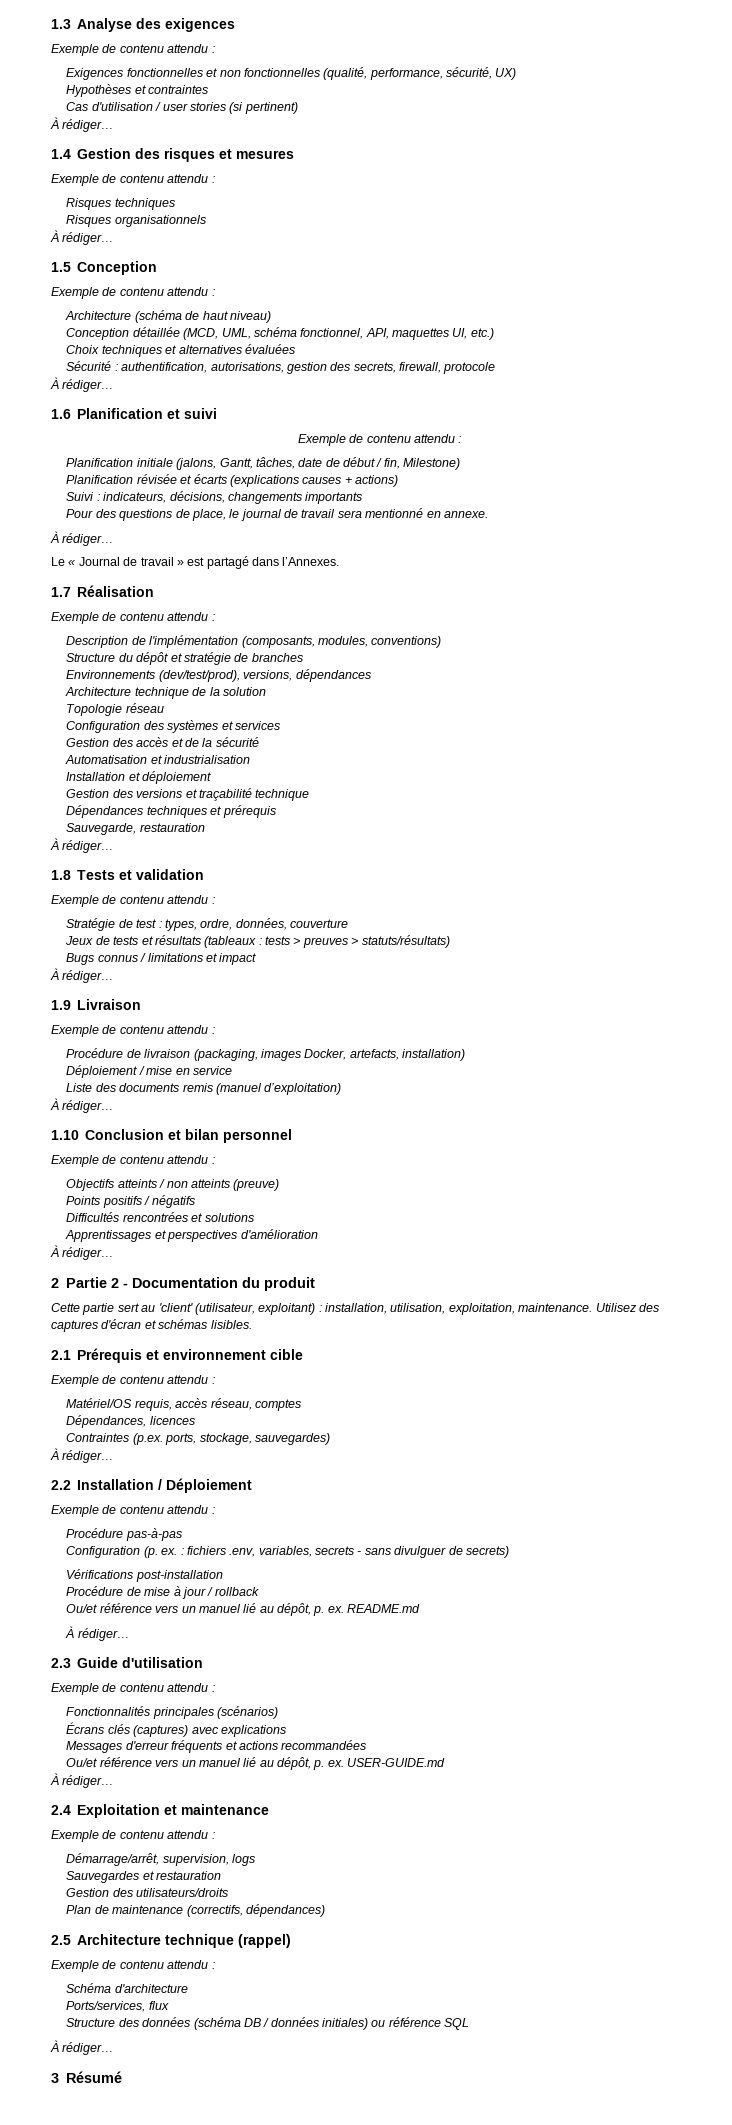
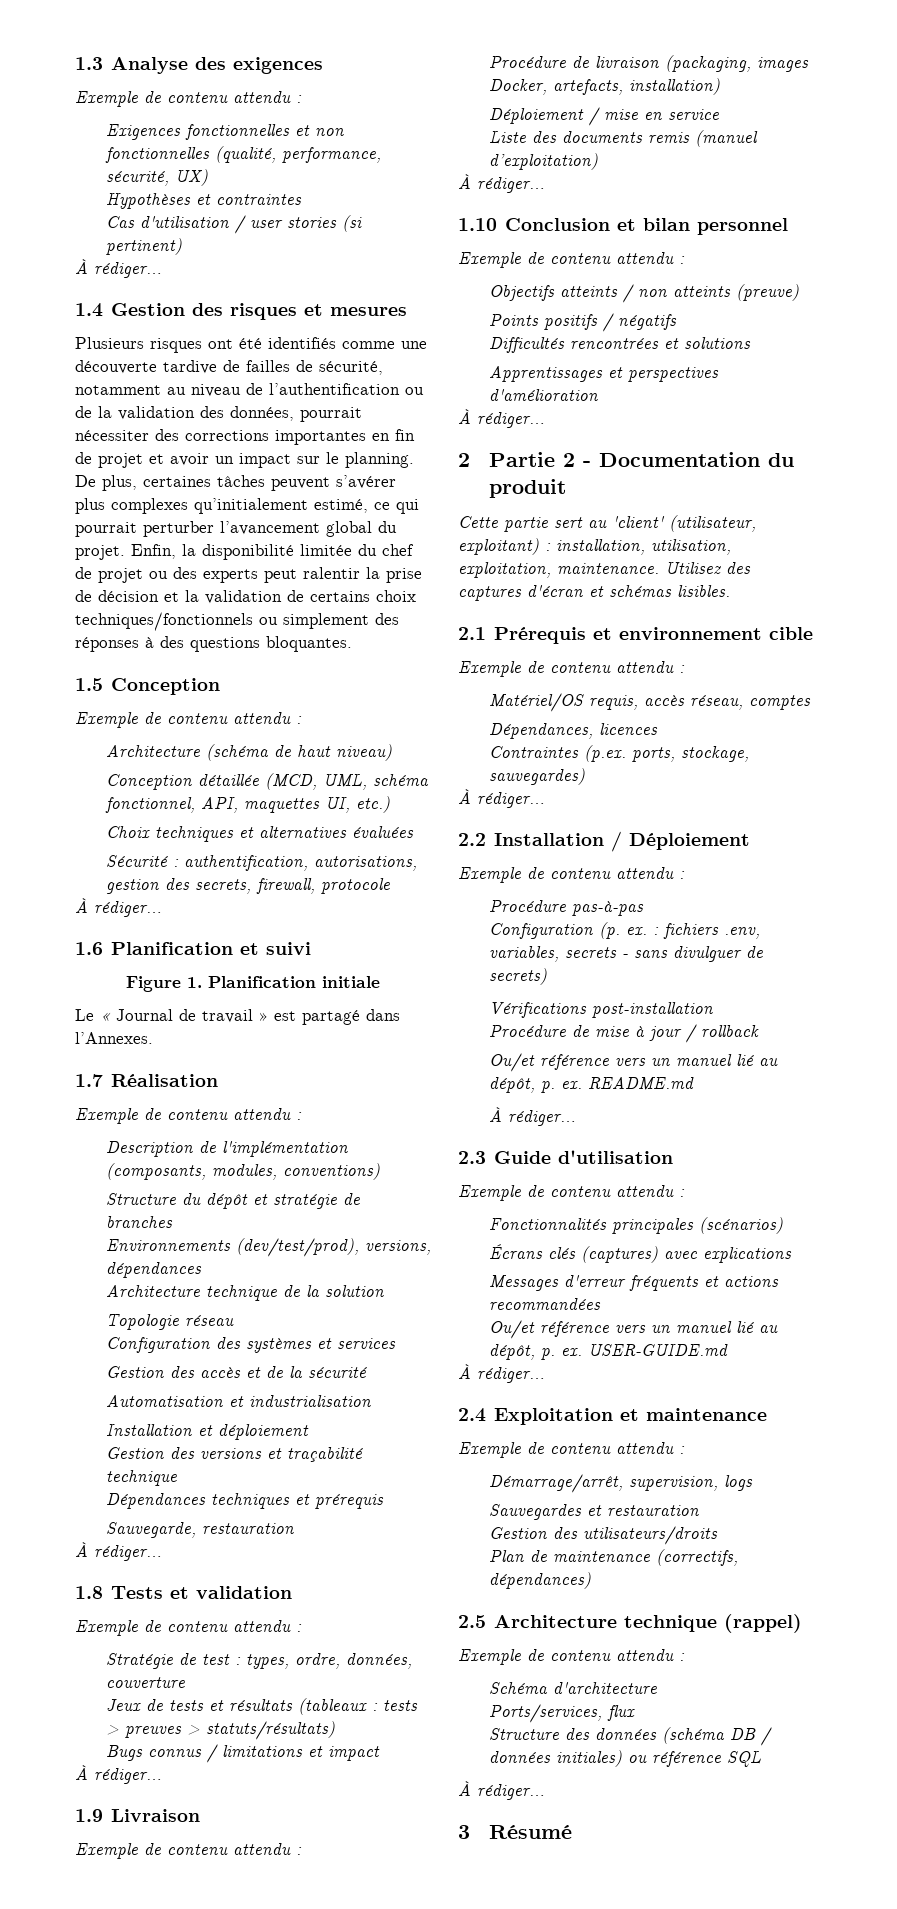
[51,174,215,186] [66,198,175,210] [66,215,206,227] [50,230,115,245] Exemple de contenu attendu : // Risques techniques // Risques organisationnels // À rédiger… -> [75,337,427,353] [75,360,383,375] [75,383,424,397] [75,406,362,422] [75,429,415,445] [75,452,414,468] [75,475,396,491] [75,498,419,514] [75,521,397,537] [75,544,414,560] [75,567,422,583] [75,590,416,604] [75,612,399,631] [75,636,352,652] Plusieurs risques ont été identifiés comme une découverte tardive de failles de sécurité, notamment au niveau de l’authentification ou de la validation des données, pourrait nécessiter des corrections importantes en fin de projet et avoir un impact sur le planning. De plus, certaines tâches peuvent s’avérer plus complexes qu’initialement estimé, ce qui pourrait perturber l’avancement global du projet. Enfin, la disponibilité limitée du chef de projet ou des experts peut ralentir la prise de décision et la validation de certains choix techniques/fonctionnels ou simplement des réponses à des questions bloquantes.
[297,434,462,446] [66,457,461,470] [66,474,398,487] [66,491,363,504] [66,508,488,521] [50,531,115,546] Exemple de contenu attendu : // Planification initiale (jalons, Gantt, tâches, date de début / fin, Milestone) // Planification révisée et écarts (explications causes + actions) // Suivi : indicateurs, décisions, changements importants // Pour des questions de place, le journal de travail sera mentionné en annexe. // À rédiger… -> [126,976,380,992] Figure 1. Planification initiale

